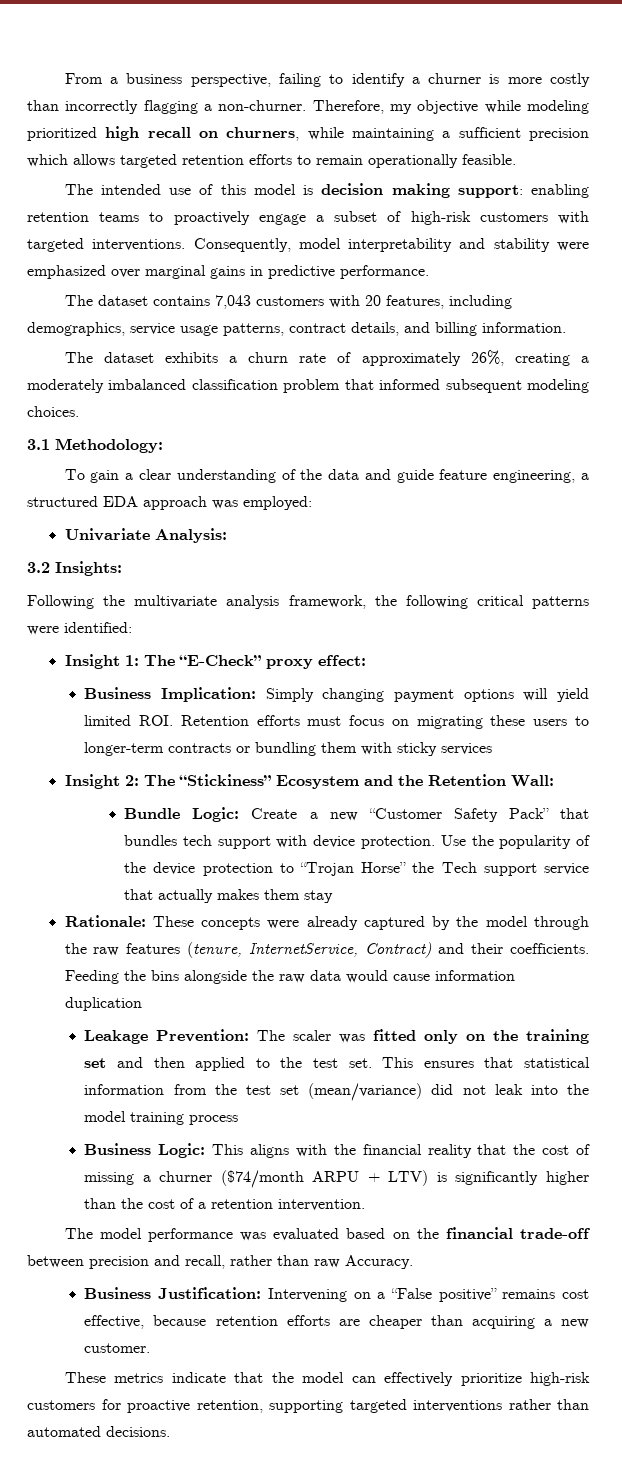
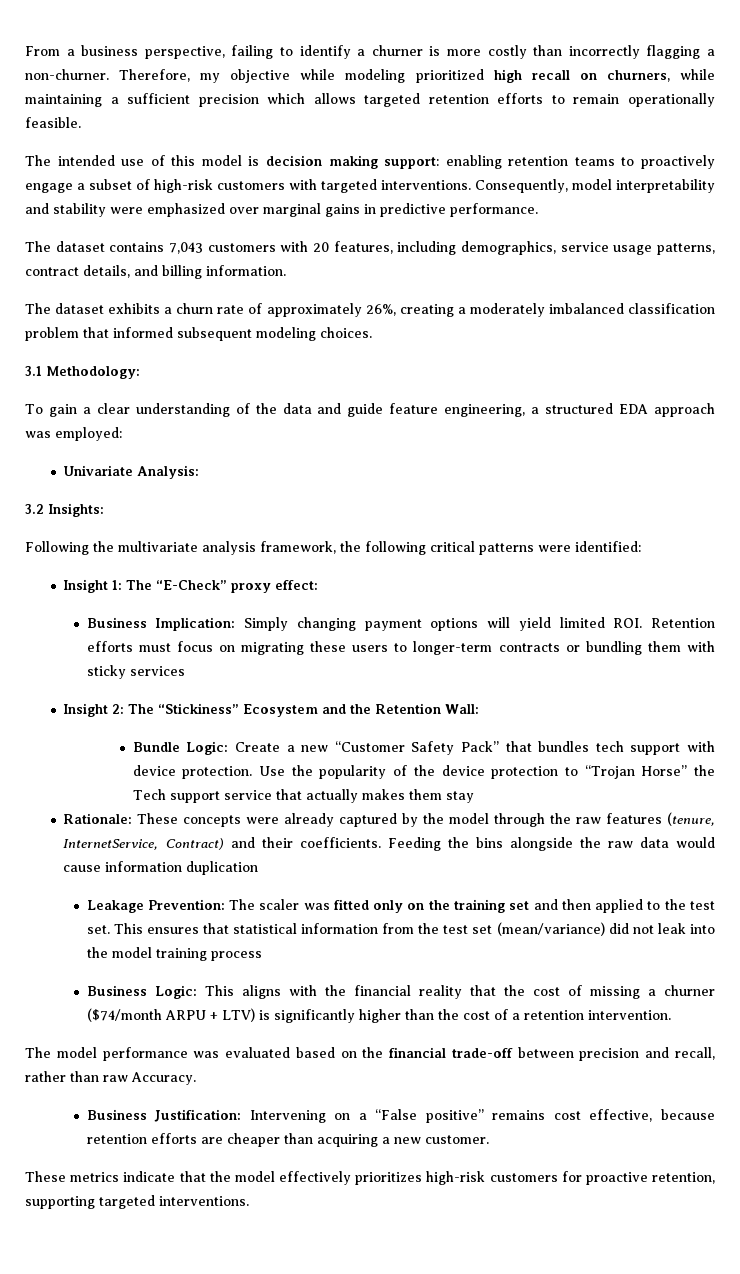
[351,1372,522,1386] can effectively prioritize -> [278,1171,423,1185] effectively prioritizes
[413,1399,589,1412] [27,1426,170,1437] interventions rather than automated decisions. -> [159,1196,249,1206] interventions.

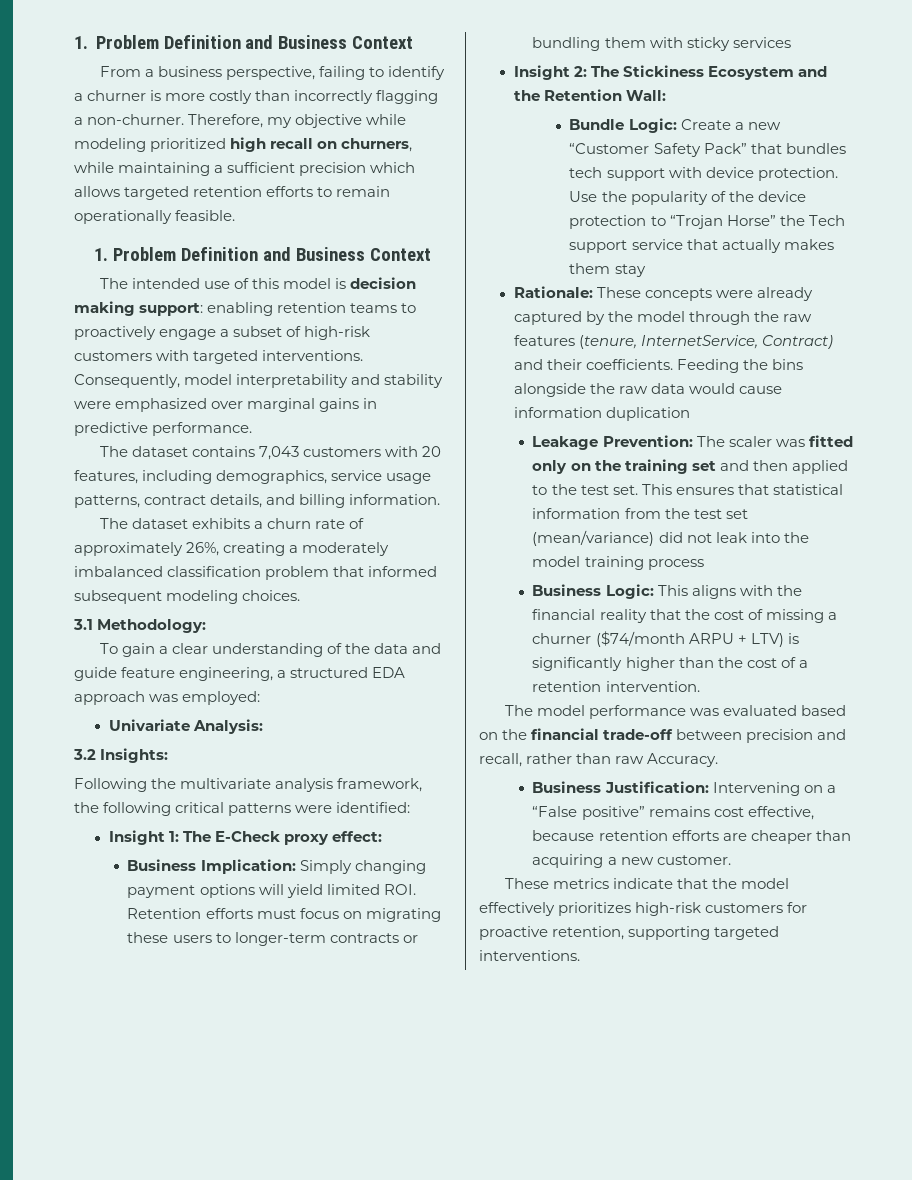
(25, 51) none -> [74,35,414,49] 1. Problem Definition and Business Context //
(81, 122) none -> [94,247,431,261] // 1. Problem Definition and Business Context
[156,580,228,590] “E-Check” -> [215,831,281,842] E-Check
[158,703,240,714] “Stickiness” -> [623,65,705,77] Stickiness

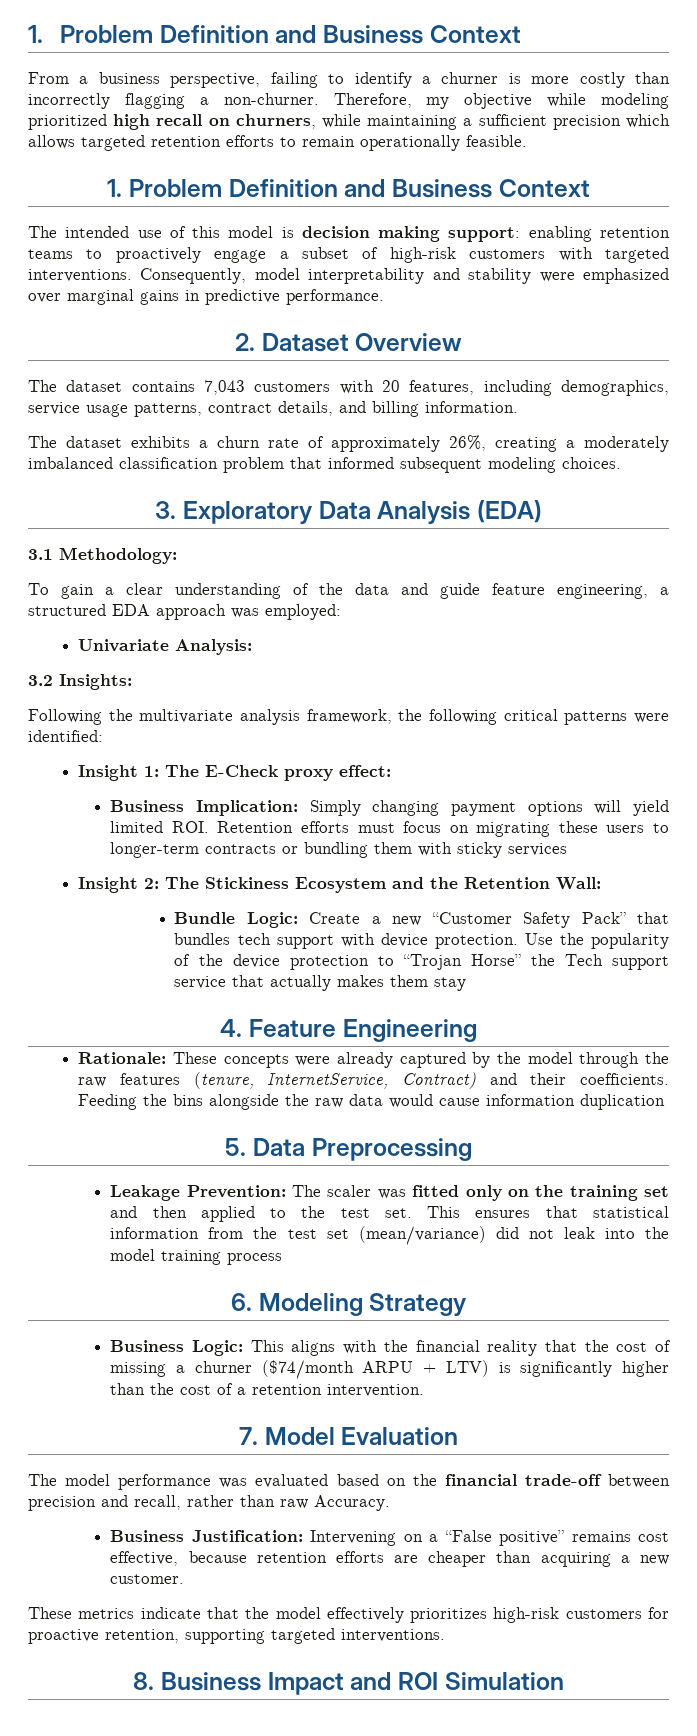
(253, 429) none -> [234,333,463,352] // 2. Dataset Overview
(301, 595) none -> [155,500,542,524] // 3. Exploratory Data Analysis (EDA)
(646, 270) none -> [220,1019,477,1042] // 4. Feature Engineering
(691, 414) none -> [225,1138,472,1161] // 5. Data Preprocessing
(704, 564) none -> [230,1293,468,1316] // 6. Modeling Strategy
(700, 686) none -> [238,1427,459,1445] // 7. Model Evaluation
(580, 955) none -> [133,1672,564,1695] // 8. Business Impact and ROI Simulation

